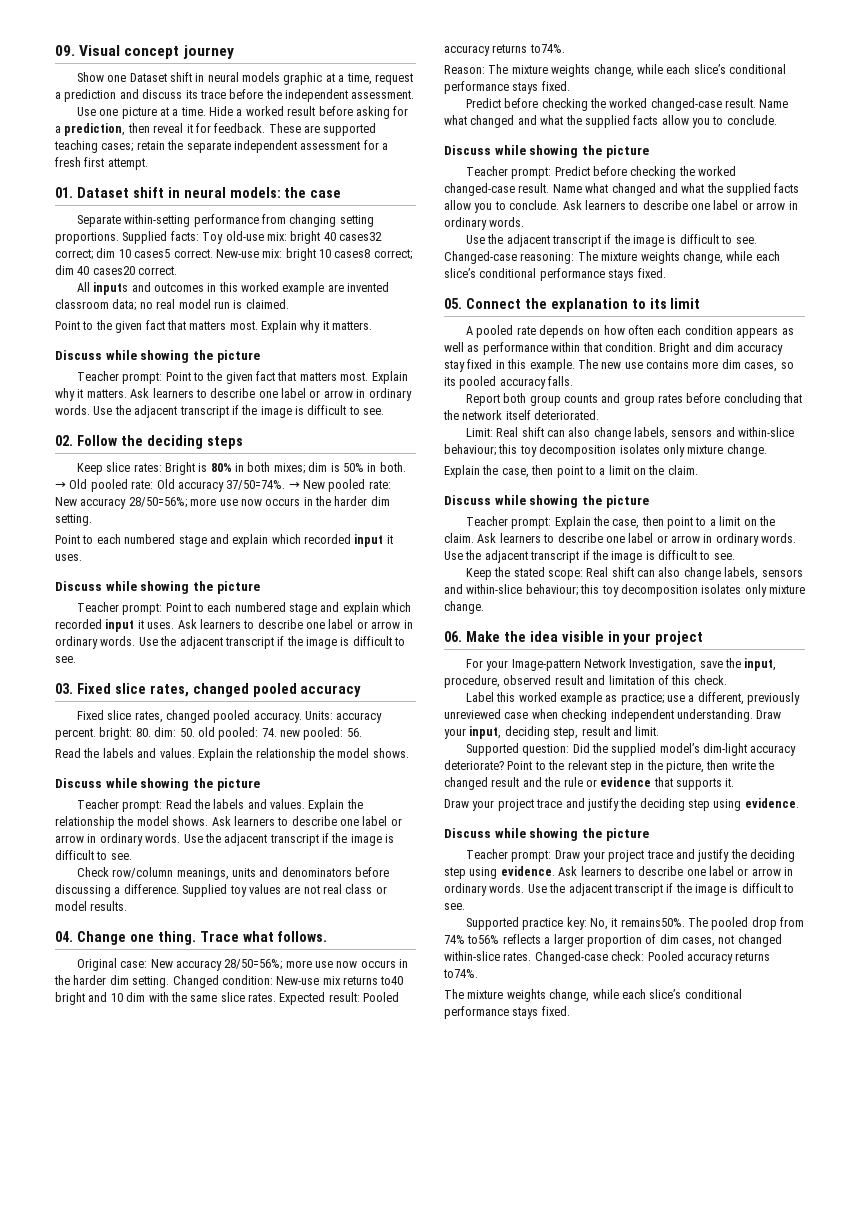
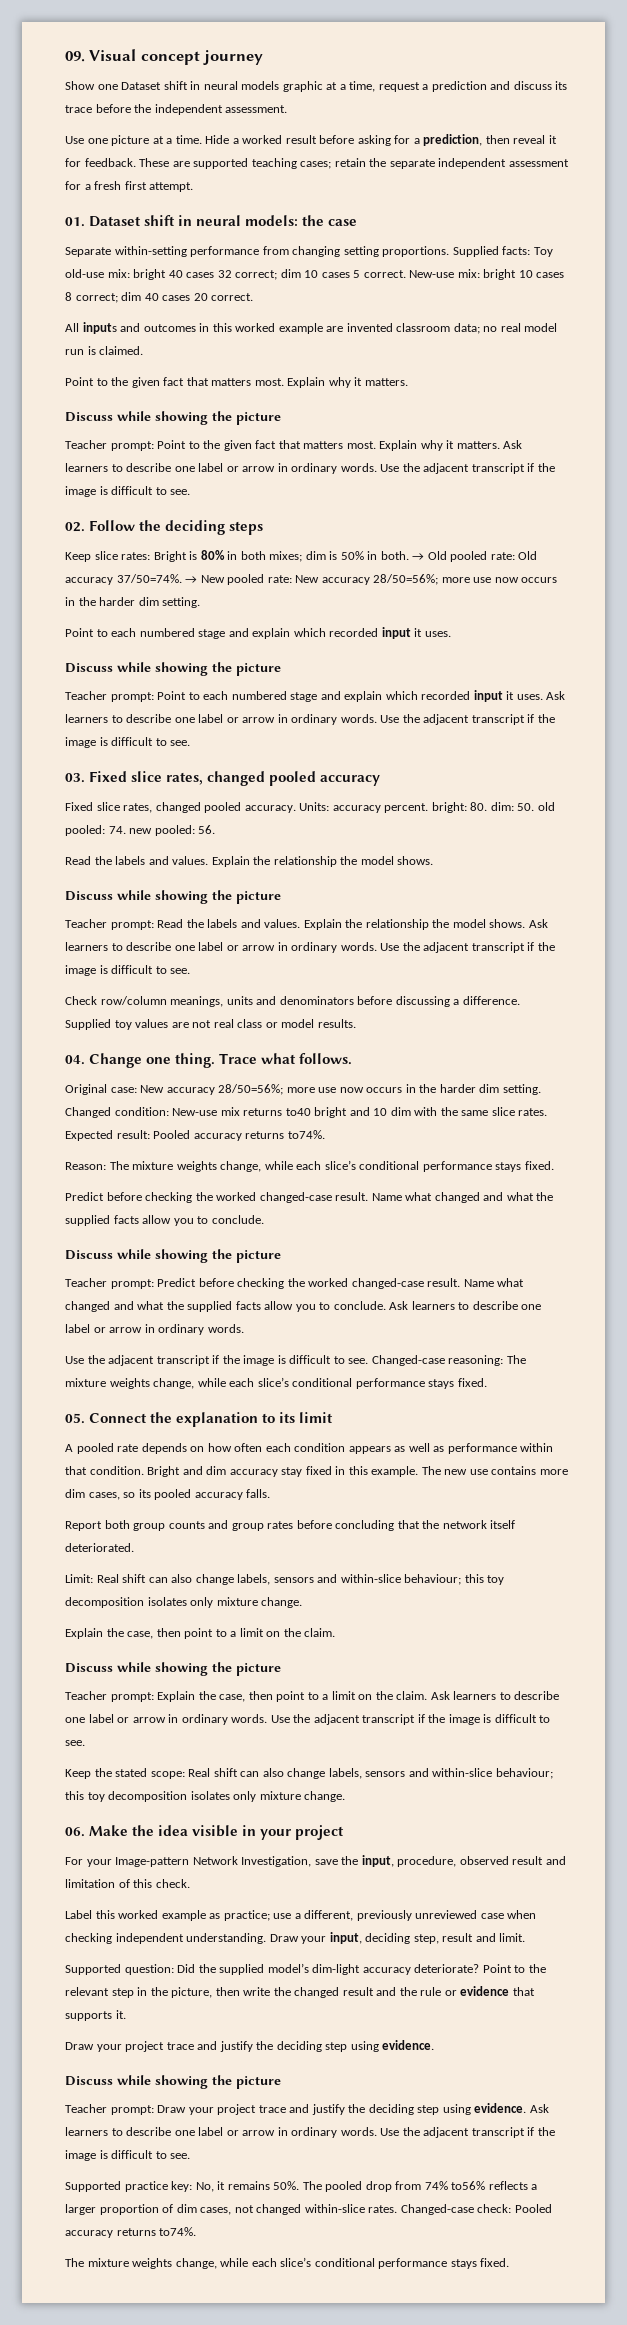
[339,232,382,241] cases32 -> [186,270,232,278] cases 32
[134,249,171,258] cases5 -> [321,270,361,278] cases 5
[334,249,371,258] cases8 -> [536,272,565,278] [65,292,72,301] cases 8
[92,266,135,275] cases20 -> [162,293,208,301] cases 20
[620,918,685,927] remains50%. -> [227,2181,300,2190] remains 50%.

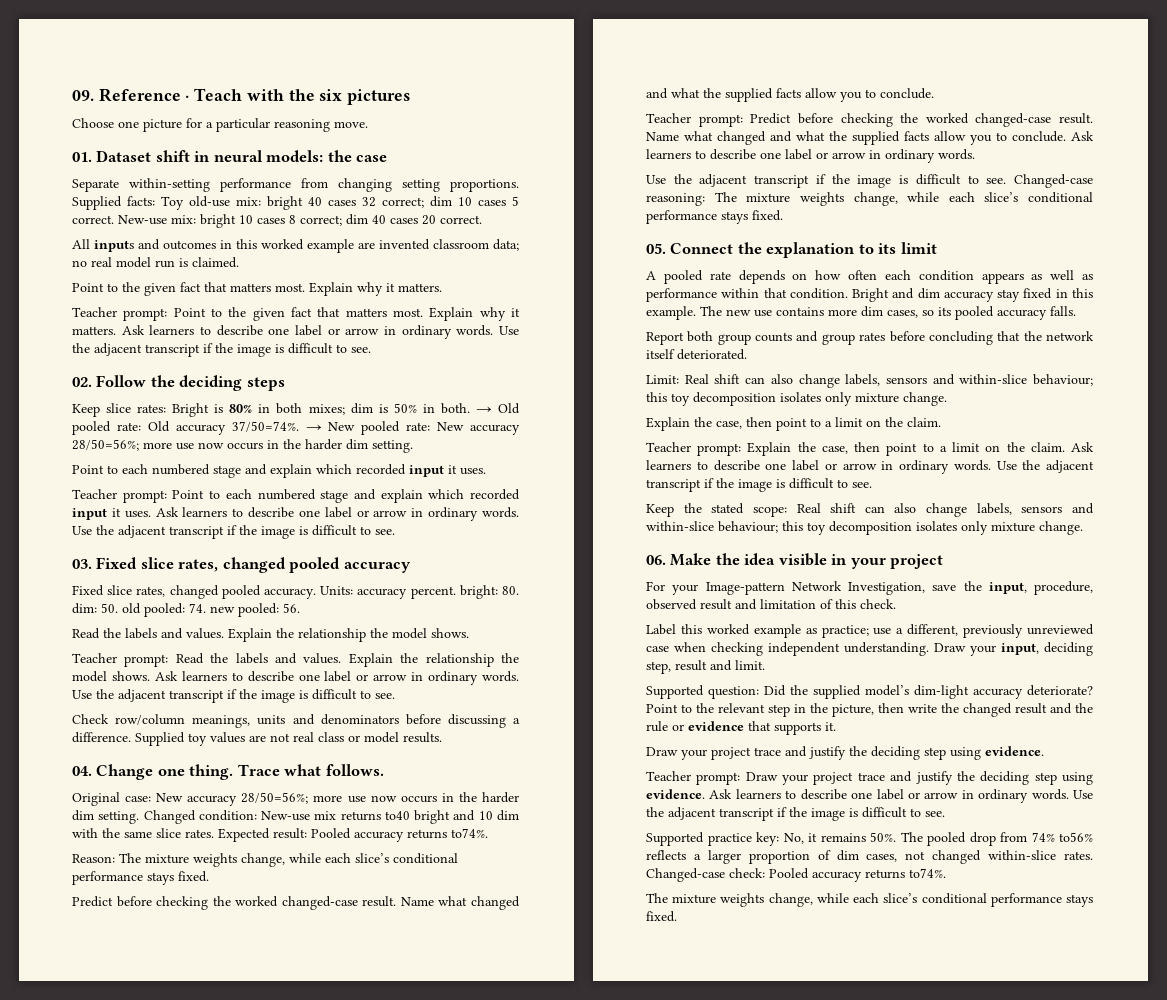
[89,49,264,65] [65,81,568,92] [65,104,288,115] [65,134,557,146] [65,158,569,169] [65,181,194,192] Visual concept journey // Show one Dataset shift in neural models graphic at a time, request a prediction and discuss its trace before the independent assessment. // Use one picture at a time. Hide a worked result before asking for a prediction, then reveal it for feedback. These are supported teaching cases; retain the separate independent assessment for a fresh first attempt. -> [98,88,411,105] [72,118,368,132] Reference · Teach with the six pictures // Choose one picture for a particular reasoning move.
[65,411,281,425] // Discuss while showing the picture -> (442, 287) none
[65,662,281,676] // Discuss while showing the picture -> (486, 471) none
[65,890,281,904] // Discuss while showing the picture -> (469, 633) none
[65,1249,281,1263] // Discuss while showing the picture -> (934, 93) none
[65,1662,281,1676] // Discuss while showing the picture -> (941, 422) none
[65,2075,281,2089] // Discuss while showing the picture -> (1044, 751) none

